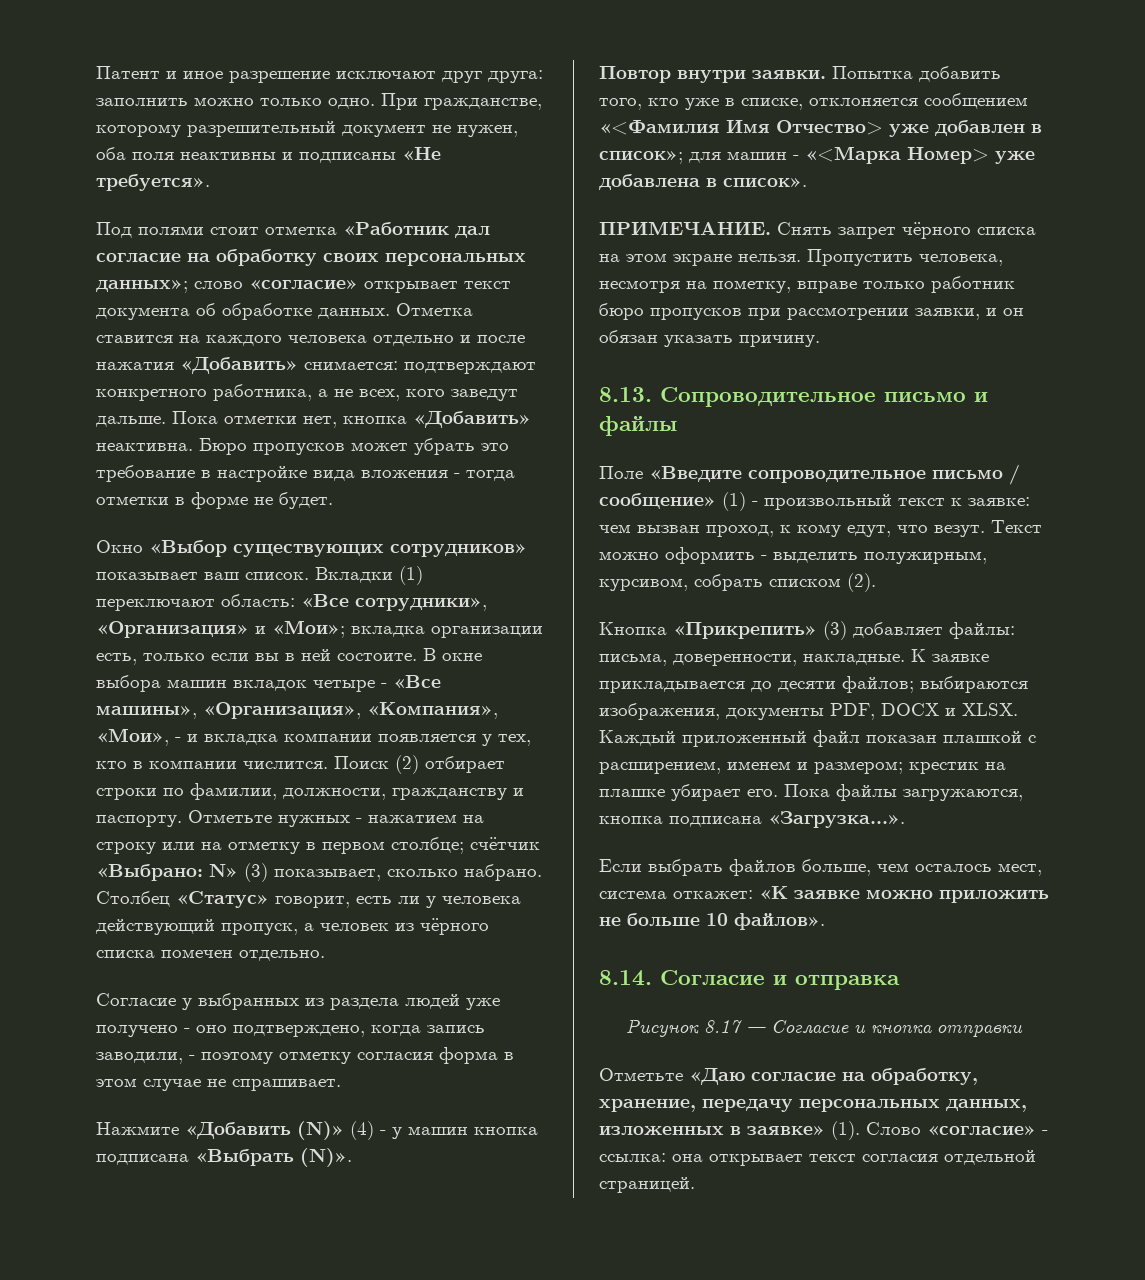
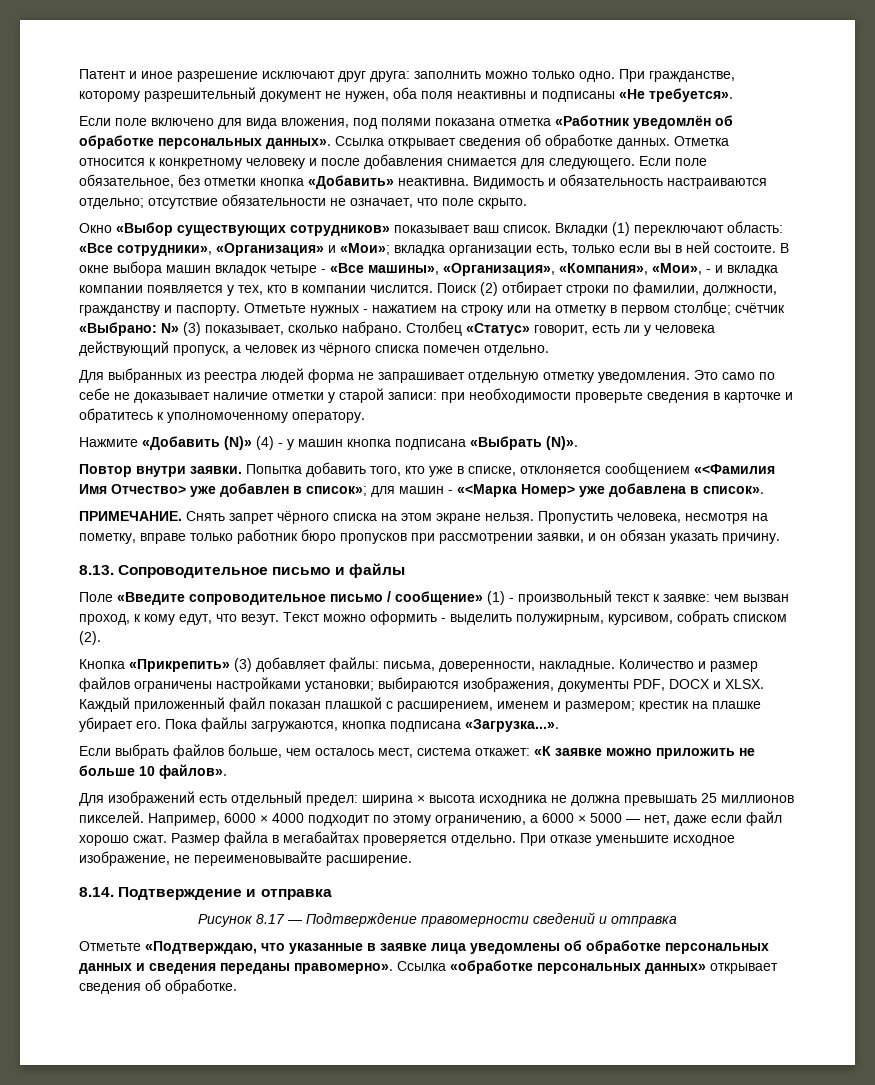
[96,222,490,238] [96,249,526,266] [96,280,511,293] [96,303,473,320] [96,335,525,346] [96,357,536,374] [96,384,518,401] [96,411,531,428] [96,438,509,455] [96,465,515,482] [96,492,333,509] Под полями стоит отметка «Работник дал согласие на обработку своих персональных данных»; слово «согласие» открывает текст документа об обработке данных. Отметка ставится на каждого человека отдельно и после нажатия «Добавить» снимается: подтверждают конкретного работника, а не всех, кого заведут дальше. Пока отметки нет, кнопка «Добавить» неактивна. Бюро пропусков может убрать это требование в настройке вида вложения - тогда отметки в форме не будет. -> [79,115,733,129] [79,134,729,149] [79,154,707,169] [79,174,767,189] [79,194,527,209] Если поле включено для вида вложения, под полями показана отметка «Работник уведомлён об обработке персональных данных». Ссылка открывает сведения об обработке данных. Отметка относится к конкретному человеку и после добавления снимается для следующего. Если поле обязательное, без отметки кнопка «Добавить» неактивна. Видимость и обязательность настраиваются отдельно; отсутствие обязательности не означает, что поле скрыто.
[96,993,500,1010] [96,1025,485,1037] [96,1047,514,1064] [96,1078,341,1091] Согласие у выбранных из раздела людей уже получено - оно подтверждено, когда запись заводили, - поэтому отметку согласия форма в этом случае не спрашивает. -> [79,368,775,383] [79,388,793,403] [79,408,365,423] Для выбранных из реестра людей форма не запрашивает отдельную отметку уведомления. Это само по себе не доказывает наличие отметки у старой записи: при необходимости проверьте сведения в карточке и обратитесь к уполномоченному оператору.
[911,649,989,662] [599,676,914,693] К заявке прикладывается до десяти файлов; -> [619,659,758,672] [79,677,374,692] Количество и размер файлов ограничены настройками установки;
(825, 921) none -> [79,791,794,806] [79,811,782,826] [79,831,735,846] [79,851,412,866] // Для изображений есть отдельный предел: ширина × высота исходника не должна превышать 25 миллионов пикселей. Например, 6000 × 4000 подходит по этому ограничению, а 6000 × 5000 — нет, даже если файл хорошо сжат. Размер файла в мегабайтах проверяется отдельно. При отказе уменьшите исходное изображение, не переименовывайте расширение.
[660,970,765,985] Согласие -> [118,887,243,900] Подтверждение
[771,1020,1023,1038] [599,1068,978,1085] [599,1099,1027,1112] [599,1121,1048,1140] [599,1150,1036,1166] [599,1177,695,1193] Согласие и кнопка отправки // Отметьте «Даю согласие на обработку, хранение, передачу персональных данных, изложенных в заявке» (1). Слово «согласие» - ссылка: она открывает текст согласия отдельной страницей. -> [306,912,677,927] [79,940,769,954] [79,960,778,974] [79,979,237,994] Подтверждение правомерности сведений и отправка // Отметьте «Подтверждаю, что указанные в заявке лица уведомлены об обработке персональных данных и сведения переданы правомерно». Ссылка «обработке персональных данных» открывает сведения об обработке.

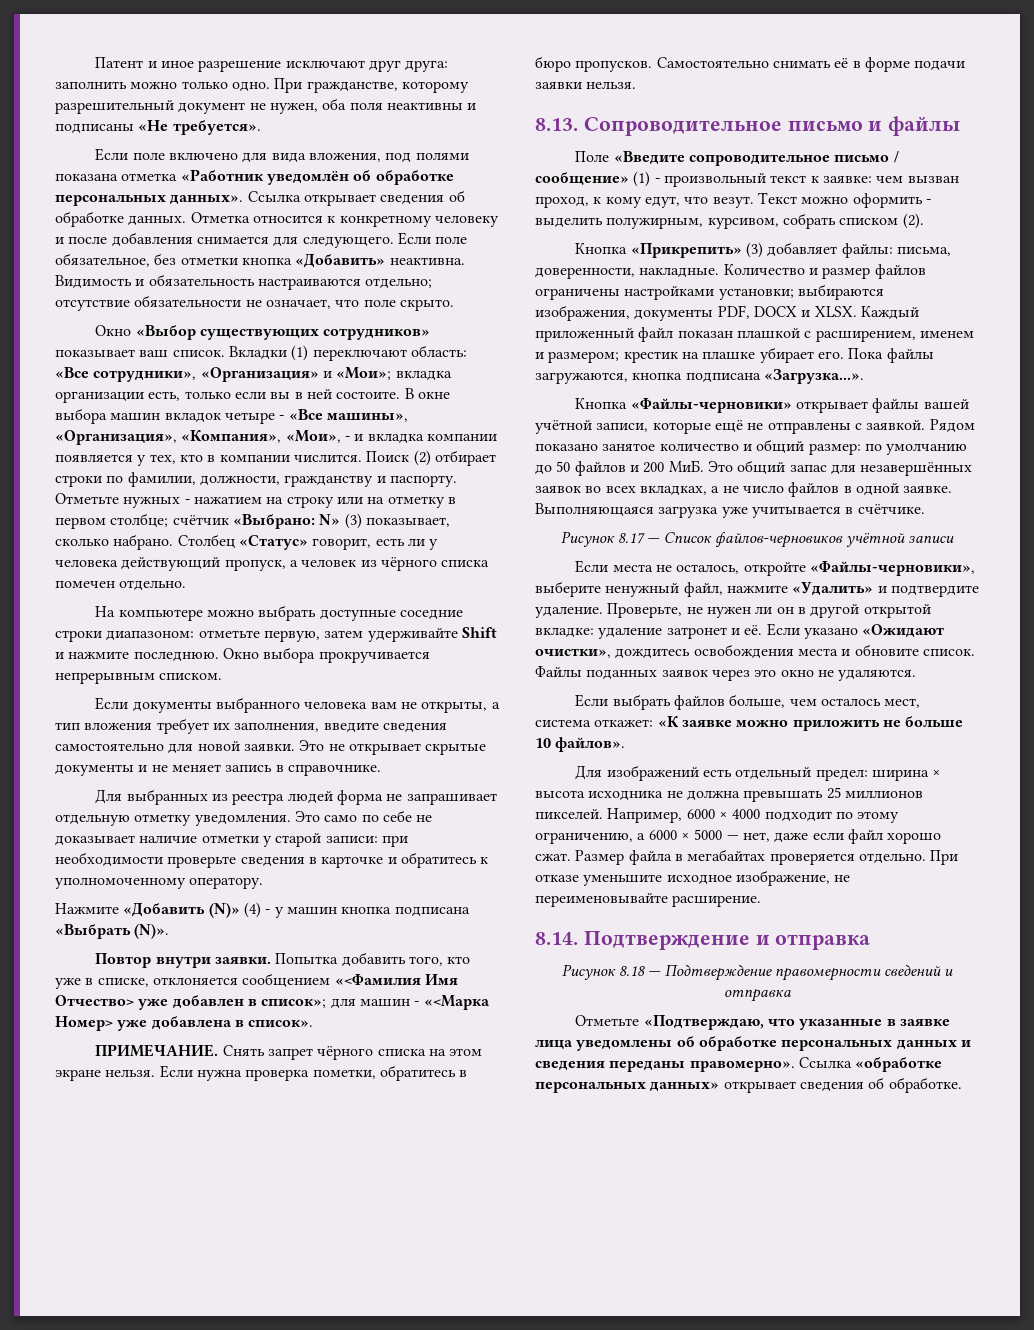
(549, 350) none -> [95,605,463,621] [55,627,497,642] [55,647,430,663] [55,672,223,684] [95,697,500,713] [55,718,447,734] [55,740,487,755] [55,764,381,776] // На компьютере можно выбрать доступные соседние строки диапазоном: отметьте первую, затем удерживайте Shift и нажмите последнюю. Окно выбора прокручивается непрерывным списком. // Если документы выбранного человека вам не открыты, а тип вложения требует их заполнения, введите сведения самостоятельно для новой заявки. Это не открывает скрытые документы и не меняет запись в справочнике.
[538,511,768,524] [79,529,780,544] Пропустить человека, несмотря на пометку, вправе только работник бюро пропусков при рассмотрении заявки, и он обязан указать причину. -> [159,1065,468,1081] [535,56,966,72] [535,81,637,89] Если нужна проверка пометки, обратитесь в бюро пропусков. Самостоятельно снимать её в форме подачи заявки нельзя.
(559, 725) none -> [575,398,969,413] [535,419,975,434] [535,439,968,455] [535,460,973,476] [535,482,953,497] [535,503,925,518] [560,531,955,548] [575,560,975,576] [535,581,979,597] [535,603,931,618] [535,623,945,639] [535,644,975,659] [535,666,917,681] // Кнопка «Файлы-черновики» открывает файлы вашей учётной записи, которые ещё не отправлены с заявкой. Рядом показано занятое количество и общий размер: по умолчанию до 50 файлов и 200 МиБ. Это общий запас для незавершённых заявок во всех вкладках, а не число файлов в одной заявке. Выполняющаяся загрузка уже учитывается в счётчике. // Рисунок 8.17 — Список файлов-черновиков учётной записи // Если места не осталось, откройте «Файлы-черновики», выберите ненужный файл, нажмите «Удалить» и подтвердите удаление. Проверьте, не нужен ли он в другой открытой вкладке: удаление затронет и её. Если указано «Ожидают очистки», дождитесь освобождения места и обновите список. Файлы поданных заявок через это окно не удаляются.
[256,914,285,924] 8.17 -> [618,966,645,976] 8.18

